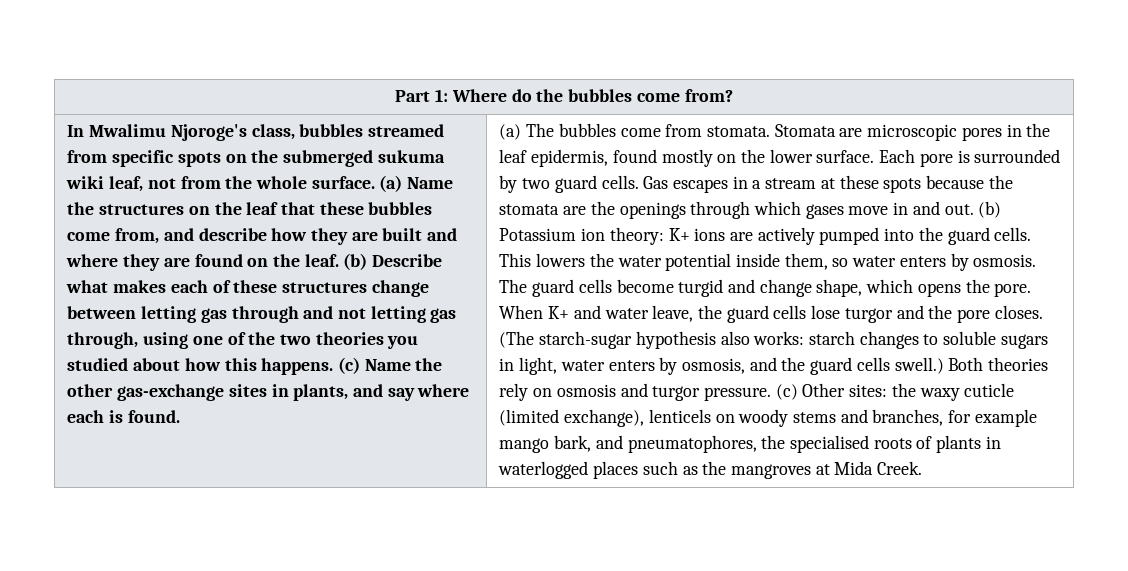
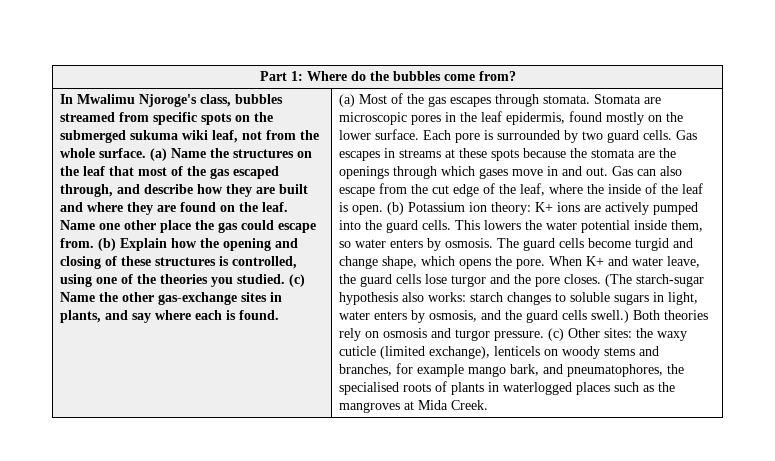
[319,202,433,215] [67,228,160,244] these bubbles come from, -> [137,166,279,179] [59,184,113,197] most of the gas escaped through,
[343,253,443,270] [66,280,429,297] [67,306,457,323] [67,332,139,349] (b) Describe what makes each of these structures change between letting gas through and not letting gas through, -> [59,220,316,233] [59,238,298,251] [59,256,297,269] Name one other place the gas could escape from. (b) Explain how the opening and closing of these structures is controlled,
[279,334,311,345] two -> (156, 279) none
[67,358,334,375] studied about how this happens. -> [236,274,285,284] studied.
[526,123,703,137] The bubbles come from -> [358,93,539,107] Most of the gas escapes through
[752,178,817,189] a stream -> [398,149,441,158] streams
(974, 209) none -> [611,166,682,176] [338,183,703,197] [338,202,383,215] Gas can also escape from the cut edge of the leaf, where the inside of the leaf is open.

